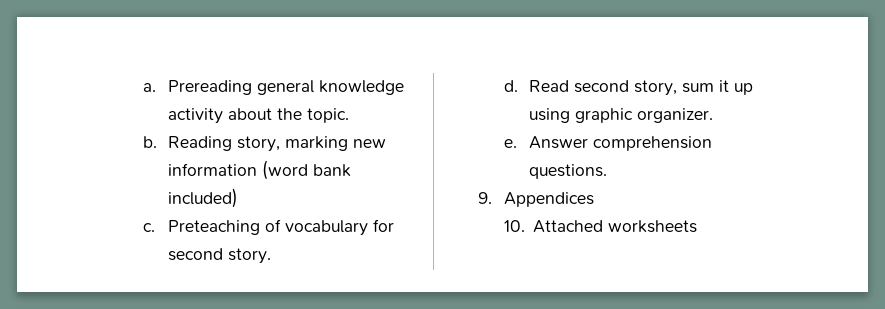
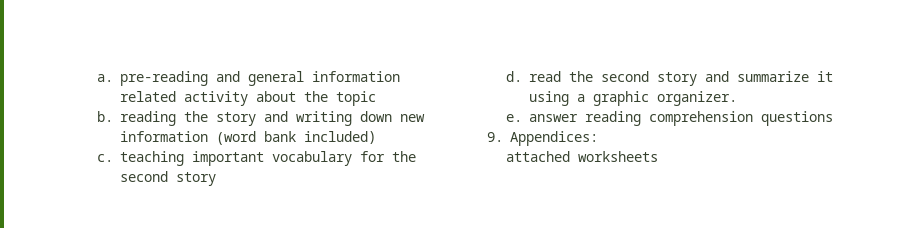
[168,80,405,95] Prereading general knowledge -> [119,71,400,86] [119,91,176,102] pre-reading and general information related
[307,108,350,123] topic. -> [335,91,376,106] topic
[168,136,349,152] Reading story, marking -> [119,111,392,126] reading the story and writing down
[168,219,395,236] [168,248,272,264] [503,80,754,96] [529,108,714,123] [503,136,713,151] [529,164,608,179] [477,192,594,207] [503,220,604,233] Preteaching of vocabulary for second story. // d. Read second story, sum it up using graphic organizer. // e. Answer comprehension questions. // 9. Appendices // 10. Attached -> [119,151,416,166] [119,171,216,186] [505,71,833,86] [528,91,737,106] [505,111,833,126] [486,131,598,146] [505,151,570,162] teaching important vocabulary for the second story // d. read the second story and summarize it using a graphic organizer. // e. answer reading comprehension questions // 9. Appendices: // attached

